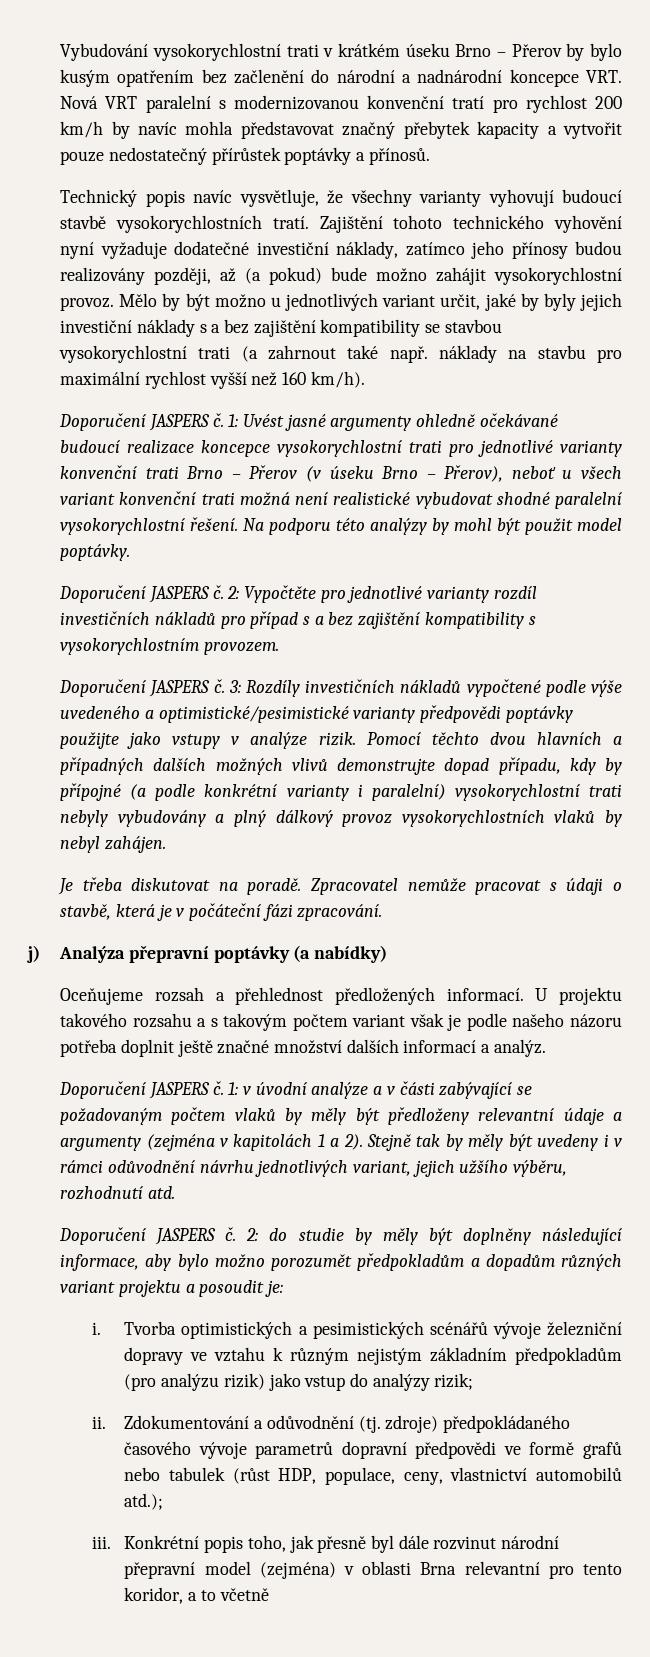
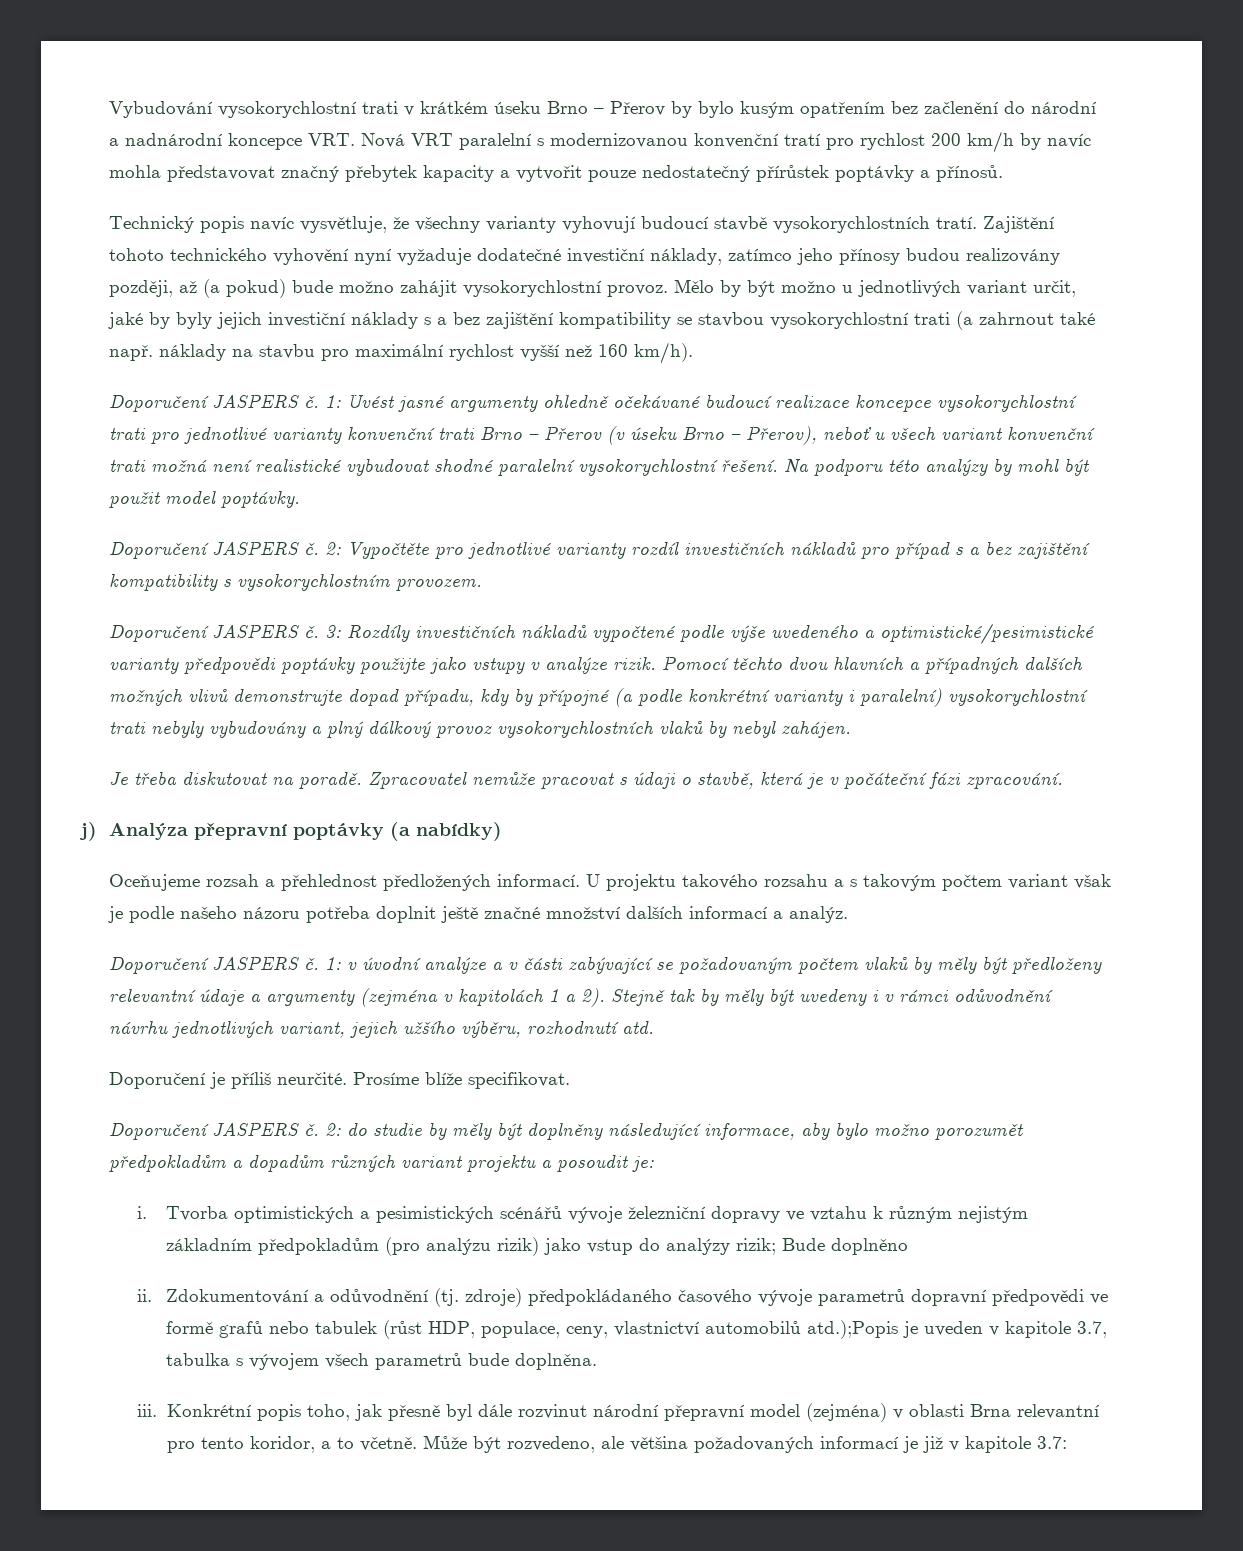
(175, 1192) none -> [109,1072,571,1089] // Doporučení je příliš neurčité. Prosíme blíže specifikovat.
(474, 1381) none -> [781,1238,908,1255] Bude doplněno
[124,1493,164,1510] atd.); -> [806,1320,1107,1339] [165,1353,597,1370] atd.);Popis je uveden v kapitole 3.7, tabulka s vývojem všech parametrů bude doplněna.
[219,1588,269,1601] včetně -> [359,1435,1067,1453] včetně. Může být rozvedeno, ale většina požadovaných informací je již v kapitole 3.7:

